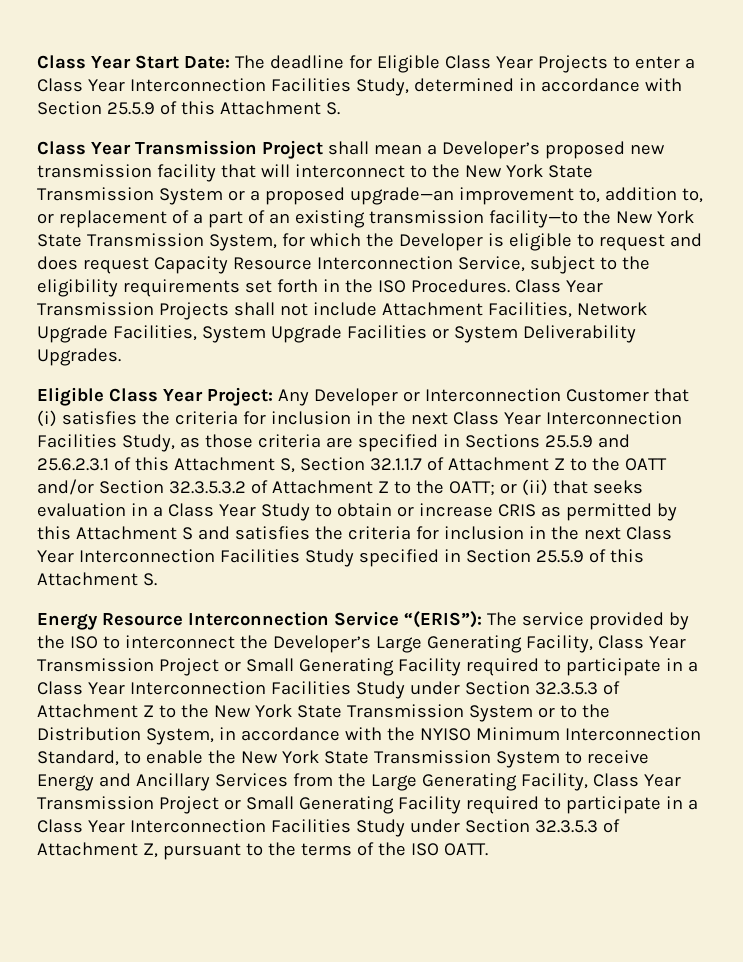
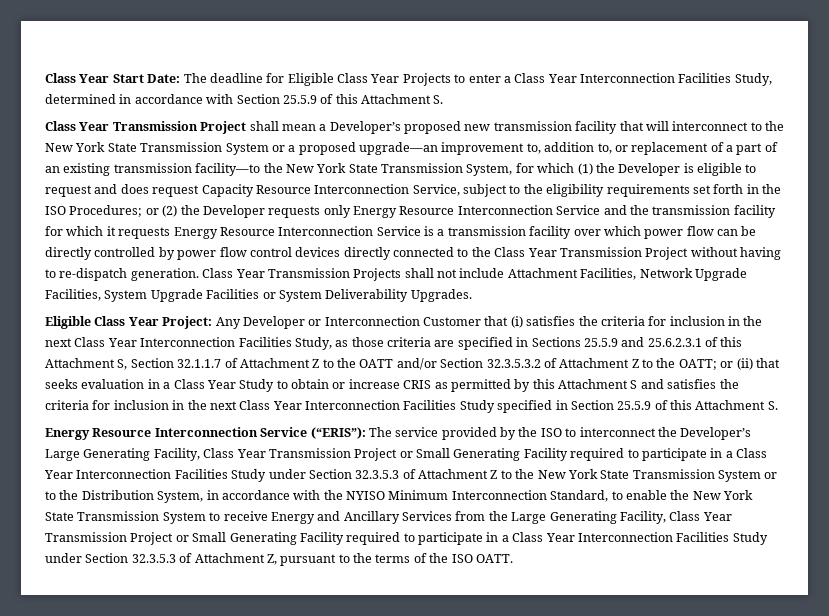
(361, 240) none -> [577,163,593,175] (1)
[410,279,510,293] Procedures. -> [69,205,776,218] [45,226,757,239] [45,247,781,260] [45,268,199,281] Procedures; or (2) the Developer requests only Energy Resource Interconnection Service and the transmission facility for which it requests Energy Resource Interconnection Service is a transmission facility over which power flow can be directly controlled by power flow control devices directly connected to the Class Year Transmission Project without having to re-dispatch generation.
[403,611,482,628] “(ERIS”): -> [310,427,366,439] (“ERIS”):

